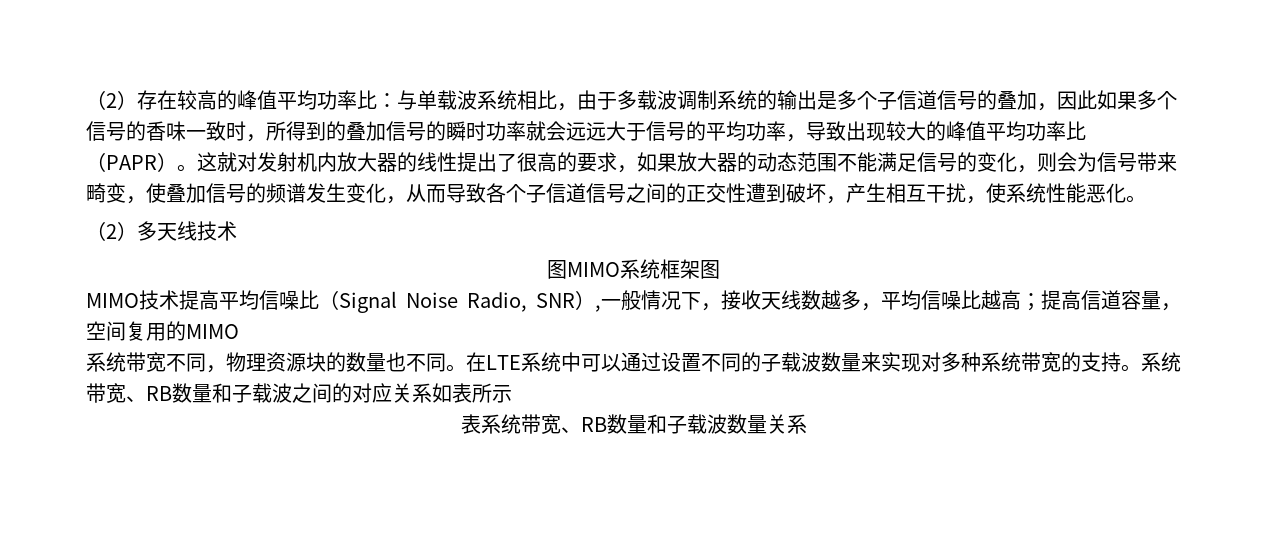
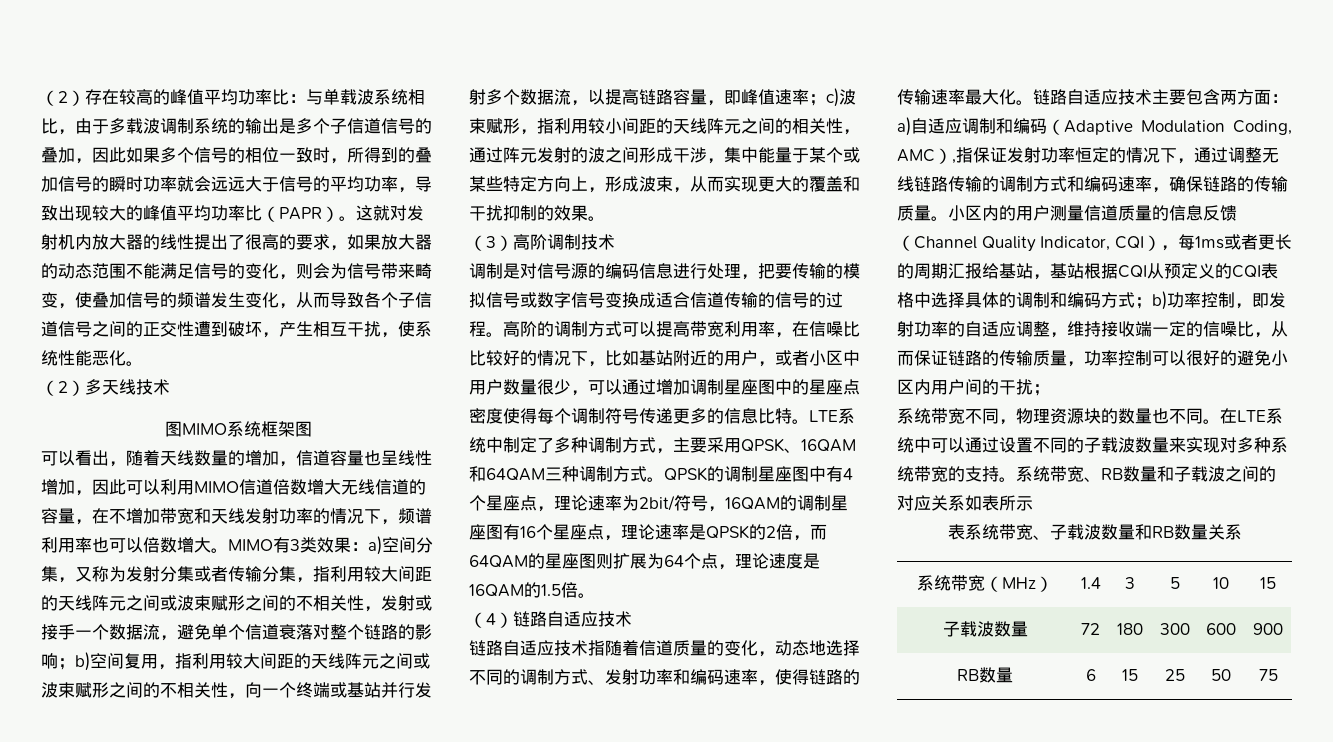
[146,121,186,141] 香味 -> [245,147,279,163] 相位
[86,290,1181,313] [86,321,239,341] MIMO技术提高平均信噪比（Signal Noise Radio, SNR）,一般情况下，接收天线数越多，平均信噪比越高；提高信道容量，空间复用的MIMO -> [41,450,432,467] [41,479,426,496] [41,508,432,525] [41,536,433,555] [41,566,432,583] [41,595,432,612] [41,624,432,641] [41,652,430,671] [41,682,432,699] [469,88,856,107] [469,118,860,135] [469,147,860,164] [469,176,860,193] [469,205,605,221] [469,234,615,251] [469,263,860,280] [469,292,843,308] [469,321,860,338] [469,350,860,367] [469,379,860,396] [469,408,855,424] [469,437,856,454] [469,466,853,482] [469,495,848,512] [469,524,827,541] [469,553,820,570] [469,582,595,598] [469,611,632,628] [469,640,860,657] [469,669,860,686] [897,89,1288,105] [897,117,1292,136] [897,147,1279,164] [897,176,1288,193] [897,205,1237,221] [897,234,1292,252] [897,263,1278,280] [897,291,1286,310] [897,321,1288,338] [897,350,1288,367] [897,379,1050,396] 可以看出，随着天线数量的增加，信道容量也呈线性增加，因此可以利用MIMO信道倍数增大无线信道的容量，在不增加带宽和天线发射功率的情况下，频谱利用率也可以倍数增大。MIMO有3类效果：a)空间分集，又称为发射分集或者传输分集，指利用较大间距的天线阵元之间或波束赋形之间的不相关性，发射或接手一个数据流，避免单个信道衰落对整个链路的影响；b)空间复用，指利用较大间距的天线阵元之间或波束赋形之间的不相关性，向一个终端或基站并行发射多个数据流，以提高链路容量，即峰值速率；c)波束赋形，指利用较小间距的天线阵元之间的相关性，通过阵元发射的波之间形成干涉，集中能量于某个或某些特定方向上，形成波束，从而实现更大的覆盖和干扰抑制的效果。 // （3）高阶调制技术 // 调制是对信号源的编码信息进行处理，把要传输的模拟信号或数字信号变换成适合信道传输的信号的过程。高阶的调制方式可以提高带宽利用率，在信噪比比较好的情况下，比如基站附近的用户，或者小区中用户数量很少，可以通过增加调制星座图中的星座点密度使得每个调制符号传递更多的信息比特。LTE系统中制定了多种调制方式，主要采用QPSK、16QAM和64QAM三种调制方式。QPSK的调制星座图中有4个星座点，理论速率为2bit/符号，16QAM的调制星座图有16个星座点，理论速率是QPSK的2倍，而64QAM的星座图则扩展为64个点，理论速度是16QAM的1.5倍。 // （4）链路自适应技术 // 链路自适应技术指随着信道质量的变化，动态地选择不同的调制方式、发射功率和编码速率，使得链路的传输速率最大化。链路自适应技术主要包含两方面：a)自适应调制和编码（Adaptive Modulation Coding, AMC）,指保证发射功率恒定的情况下，通过调整无线链路传输的调制方式和编码速率，确保链路的传输质量。小区内的用户测量信道质量的信息反馈（Channel Quality Indicator, CQI），每1ms或者更长的周期汇报给基站，基站根据CQI从预定义的CQI表格中选择具体的调制和编码方式；b)功率控制，即发射功率的自适应调整，维持接收端一定的信噪比，从而保证链路的传输质量，功率控制可以很好的避免小区内用户间的干扰；
[580,414,807,434] RB数量和子载波数量关系 -> [1049,524,1242,540] [917,575,1053,592] [1080,577,1101,589] [1125,577,1135,589] [1169,577,1180,589] [1213,577,1229,589] [1260,577,1276,589] [942,621,1028,637] [1081,623,1100,635] [1117,623,1143,635] [1159,623,1190,635] [1206,623,1236,635] [1253,623,1283,635] [957,667,1013,683] [1085,669,1096,681] [1122,669,1138,681] [1164,669,1185,681] [1211,669,1231,681] [1258,669,1278,681] 子载波数量和RB数量关系 // 系统带宽（MHz） | 1.4 | 3 | 5 | 10 | 15 // 子载波数量 | 72 | 180 | 300 | 600 | 900 // RB数量 | 6 | 15 | 25 | 50 | 75

